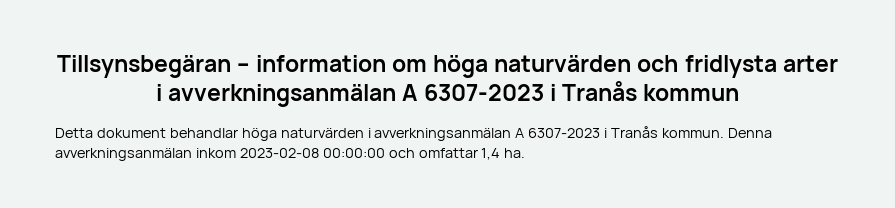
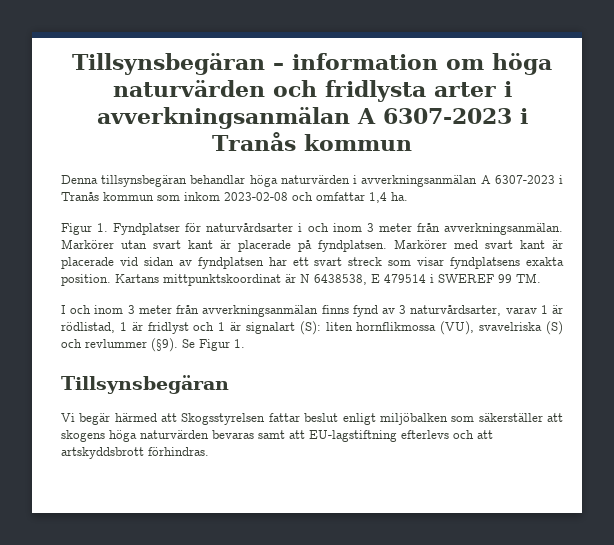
[55,128,166,138] Detta dokument -> [61,175,188,187] Denna tillsynsbegäran
[662,128,772,138] [55,148,192,161] kommun. Denna avverkningsanmälan -> [103,192,180,201] kommun som
[322,148,385,158] 00:00:00 -> (288, 196) none
(526, 153) none -> [61,223,563,235] [61,239,563,252] [61,257,564,269] [61,273,541,286] [61,305,563,317] [61,321,563,335] [61,338,245,352] [61,375,229,394] [61,413,563,425] [61,430,493,442] [61,447,209,459] // Figur 1. Fyndplatser för naturvårdsarter i och inom 3 meter från avverkningsanmälan. Markörer utan svart kant är placerade på fyndplatsen. Markörer med svart kant är placerade vid sidan av fyndplatsen har ett svart streck som visar fyndplatsens exakta position. Kartans mittpunktskoordinat är N 6438538, E 479514 i SWEREF 99 TM. // I och inom 3 meter från avverkningsanmälan finns fynd av 3 naturvårdsarter, varav 1 är rödlistad, 1 är fridlyst och 1 är signalart (S): liten hornflikmossa (VU), svavelriska (S) och revlummer (§9). Se Figur 1. // Tillsynsbegäran // Vi begär härmed att Skogsstyrelsen fattar beslut enligt miljöbalken som säkerställer att skogens höga naturvärden bevaras samt att EU-lagstiftning efterlevs och att artskyddsbrott förhindras.

